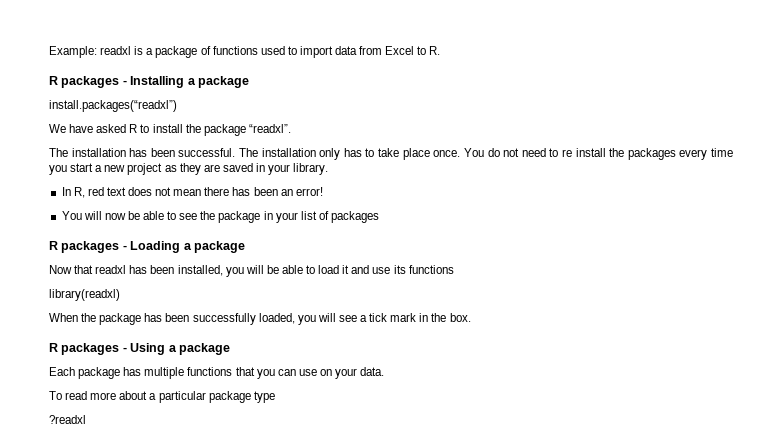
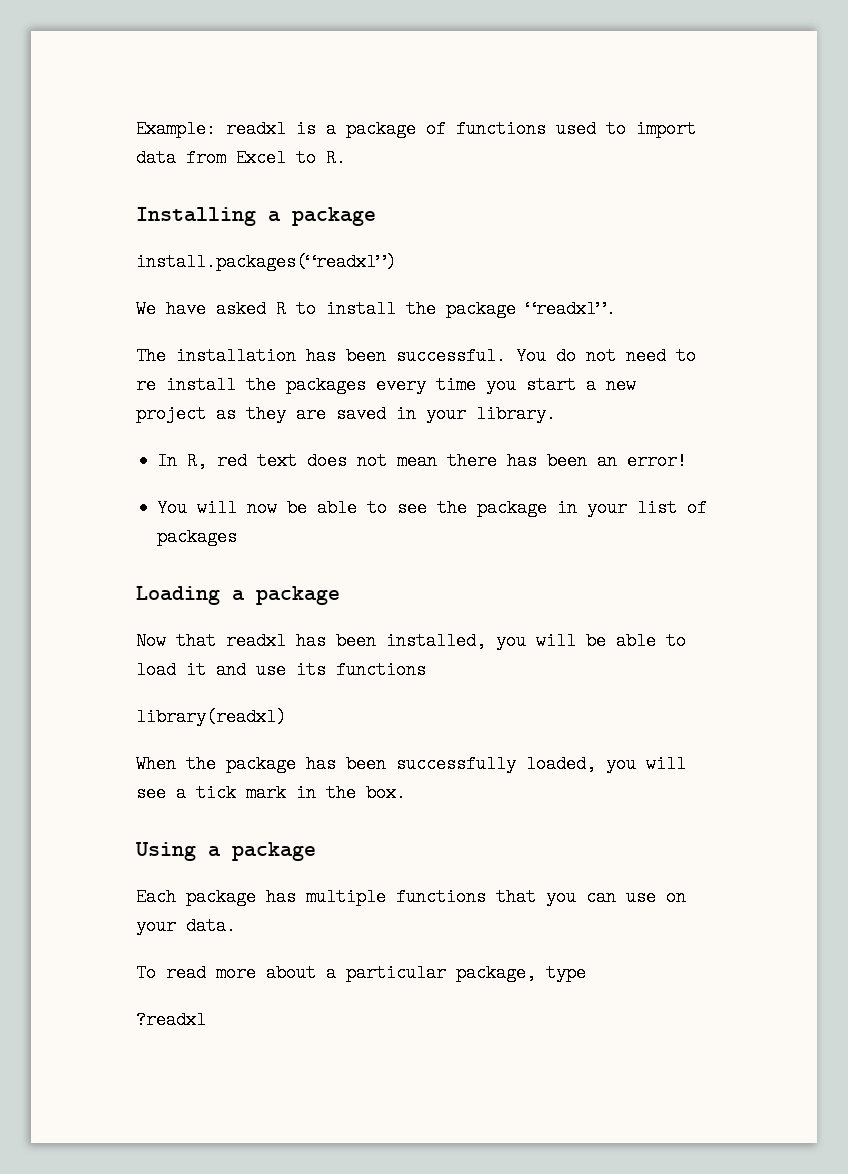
[49,76,127,88] R packages - -> (346, 158) none
[239,148,461,160] The installation only has to take place once. -> (506, 356) none
[49,241,127,253] R packages - -> (238, 537) none
[49,343,127,355] R packages - -> (406, 793) none
[208,391,251,403] package -> [456,964,536,982] package,

